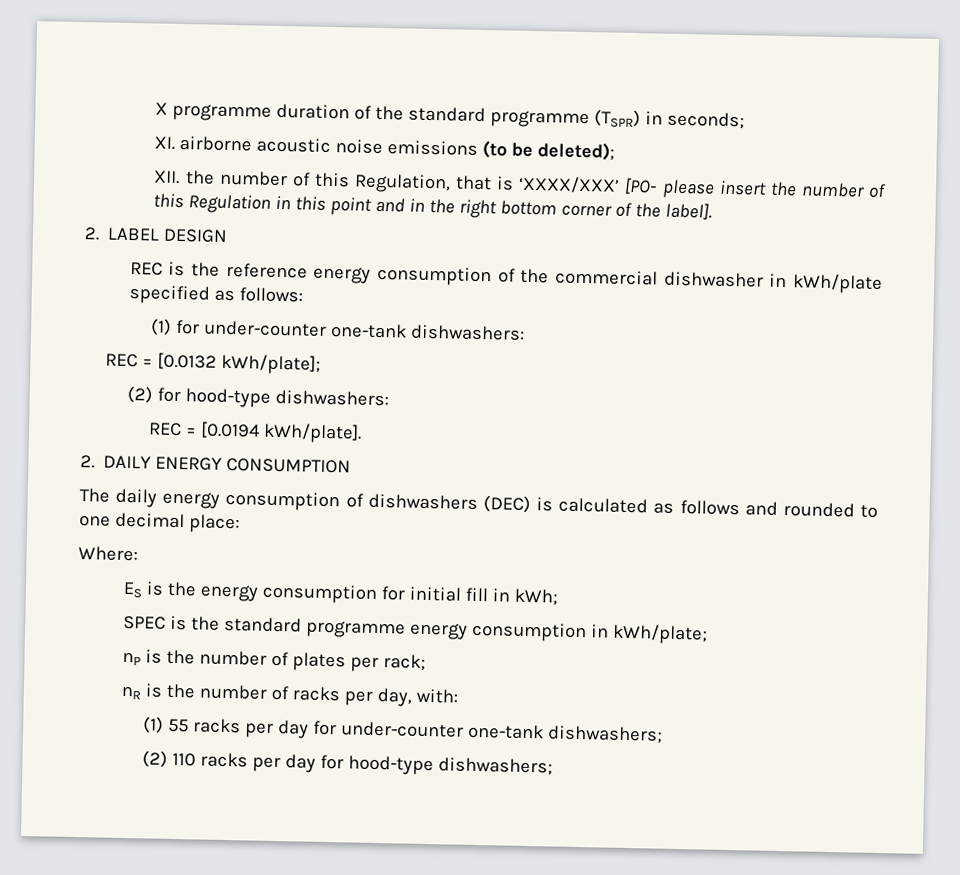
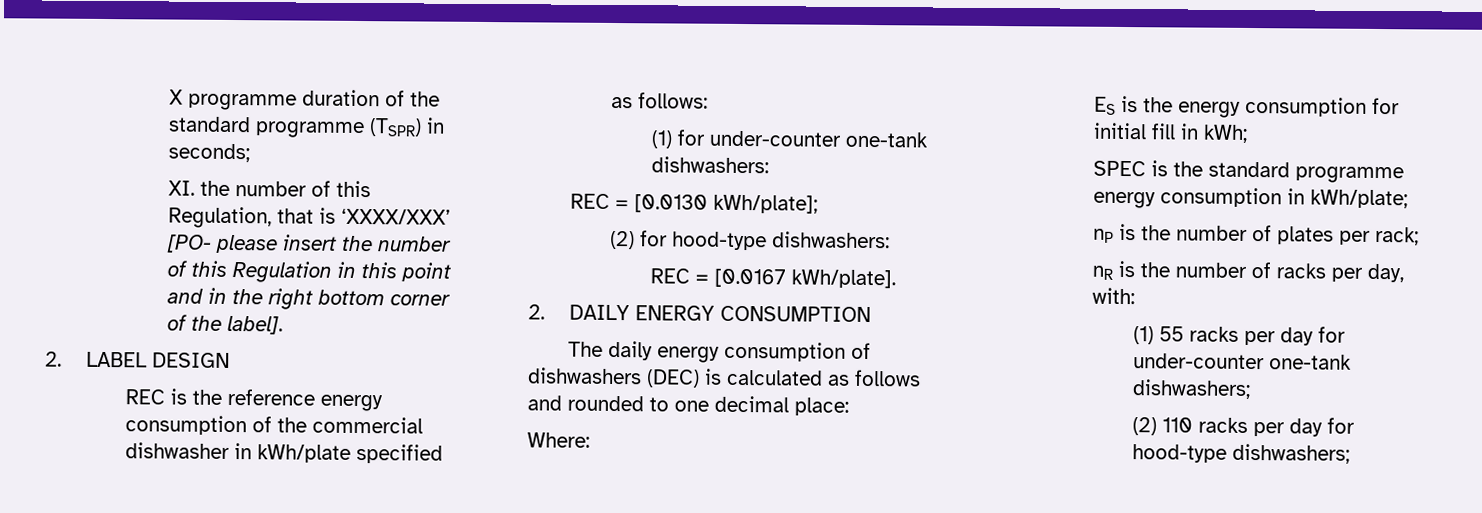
[179,135,616,161] [153,170,181,184] airborne acoustic noise emissions (to be deleted); // XII. -> (195, 188) none
[156,352,217,370] [0.0132 -> [633,194,708,213] [0.0130
[200,421,261,439] [0.0194 -> [713,268,786,288] [0.0167

